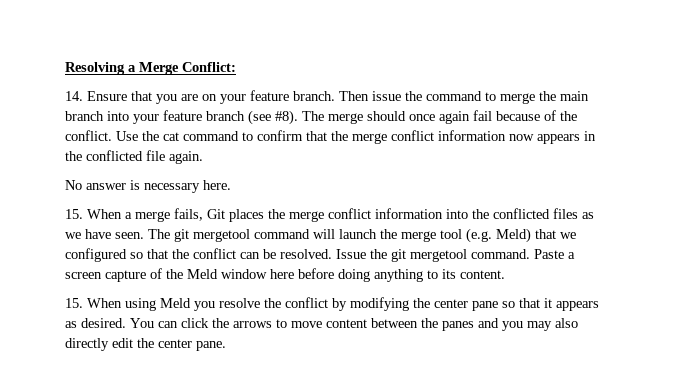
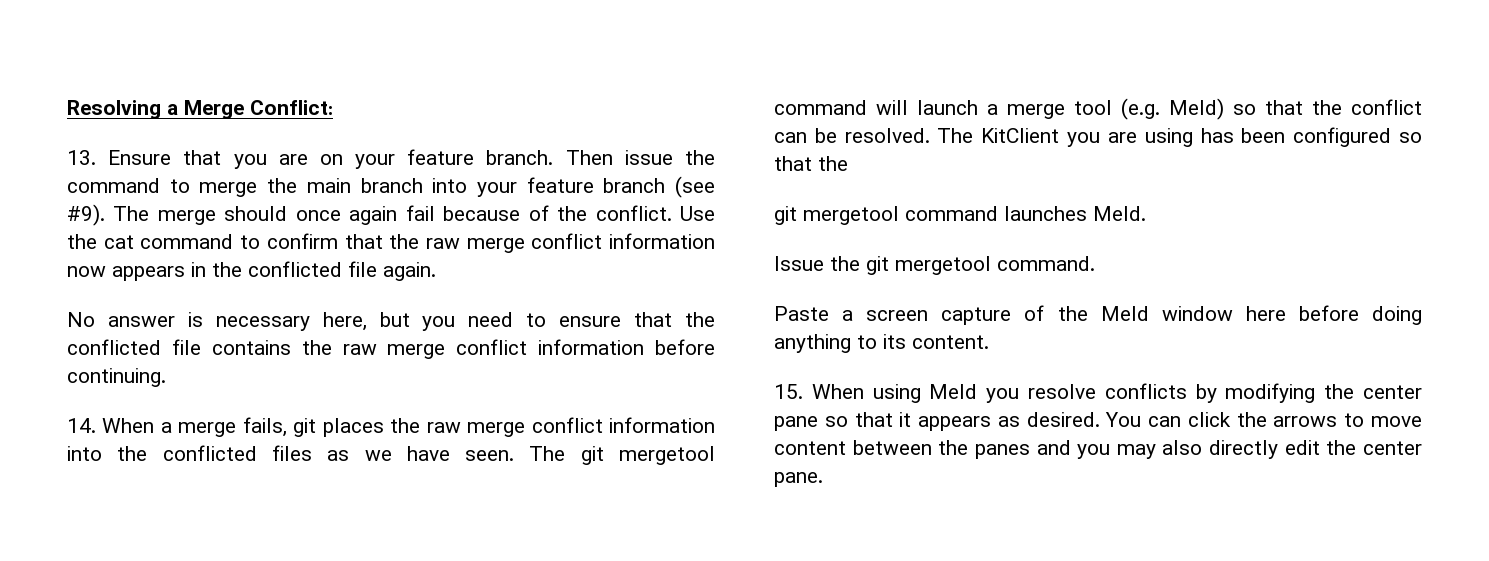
[65,91,83,101] 14. -> [67,150,96,165] 13.
[275,110,298,125] #8). -> [67,204,105,226] #9).
(348, 136) none -> [425,238,460,249] raw
[203,180,231,190] [65,209,83,219] here. // 15. -> [322,312,715,331] [67,339,715,359] [67,368,166,387] [67,418,96,433] here, but you need to ensure that the conflicted file contains the raw merge conflict information before continuing. // 14.
[207,209,225,219] Git -> [293,418,317,437] git
(285, 214) none -> [426,422,461,433] raw
[380,229,397,239] the -> [987,104,998,115] a
[535,229,576,239] [65,248,127,262] that we configured -> (1224, 109) none
(332, 254) none -> [937,127,1422,147] [774,156,848,171] [774,206,1146,225] The KitClient you are using has been configured so that the // git mergetool command launches Meld. //
(530, 254) none -> (1095, 263) //
[264,297,328,308] the conflict -> [1104,383,1187,399] conflicts

